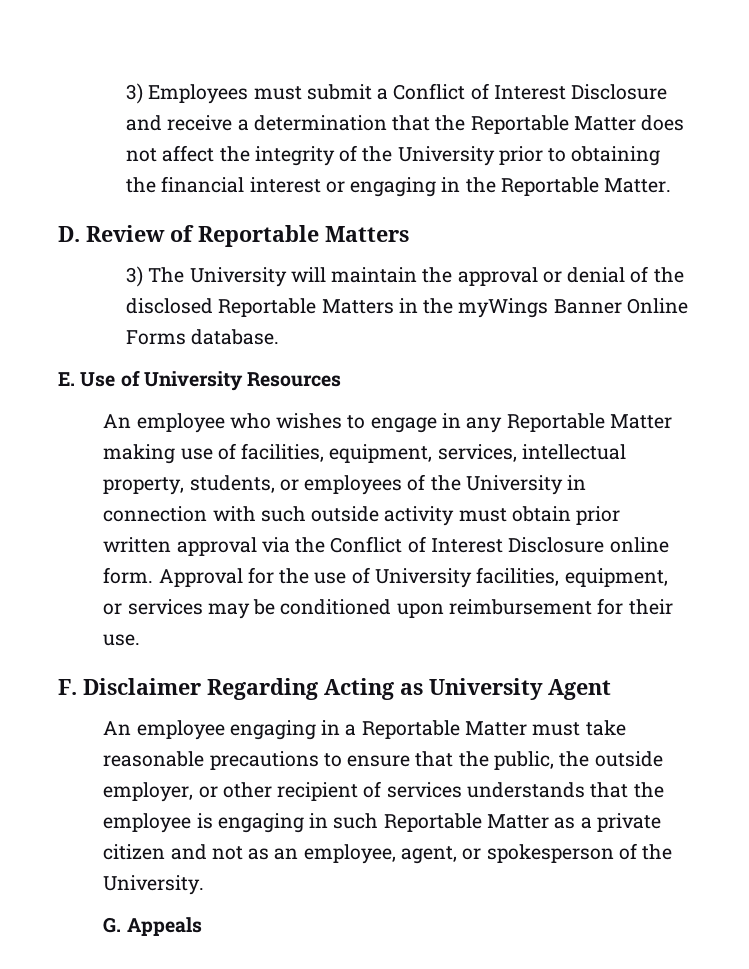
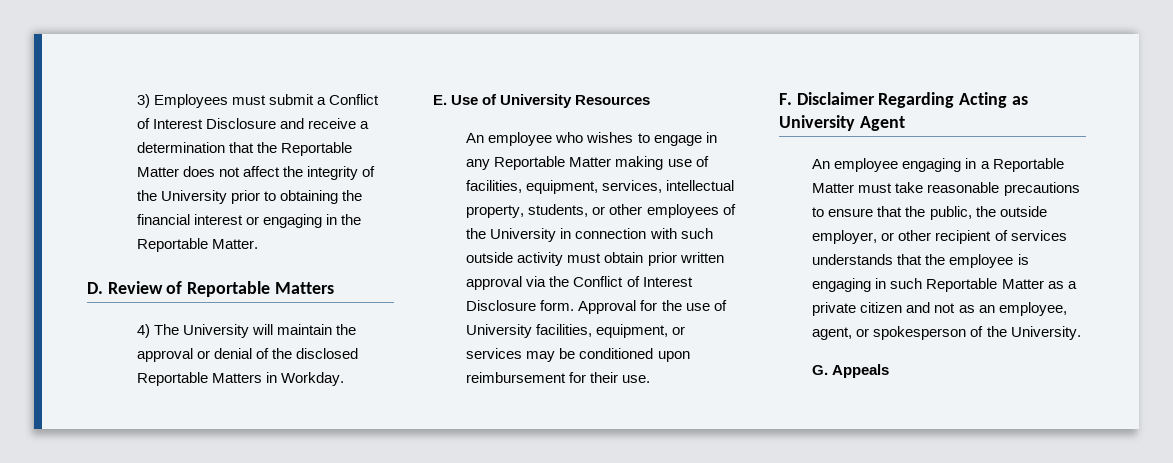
[126,266,144,287] 3) -> [136,324,150,338] 4)
[423,298,688,318] [126,329,280,345] the myWings Banner Online Forms database. -> [281,372,345,386] Workday.
(299, 485) none -> [609,204,643,215] other
[609,537,669,553] online -> (537, 305) none

